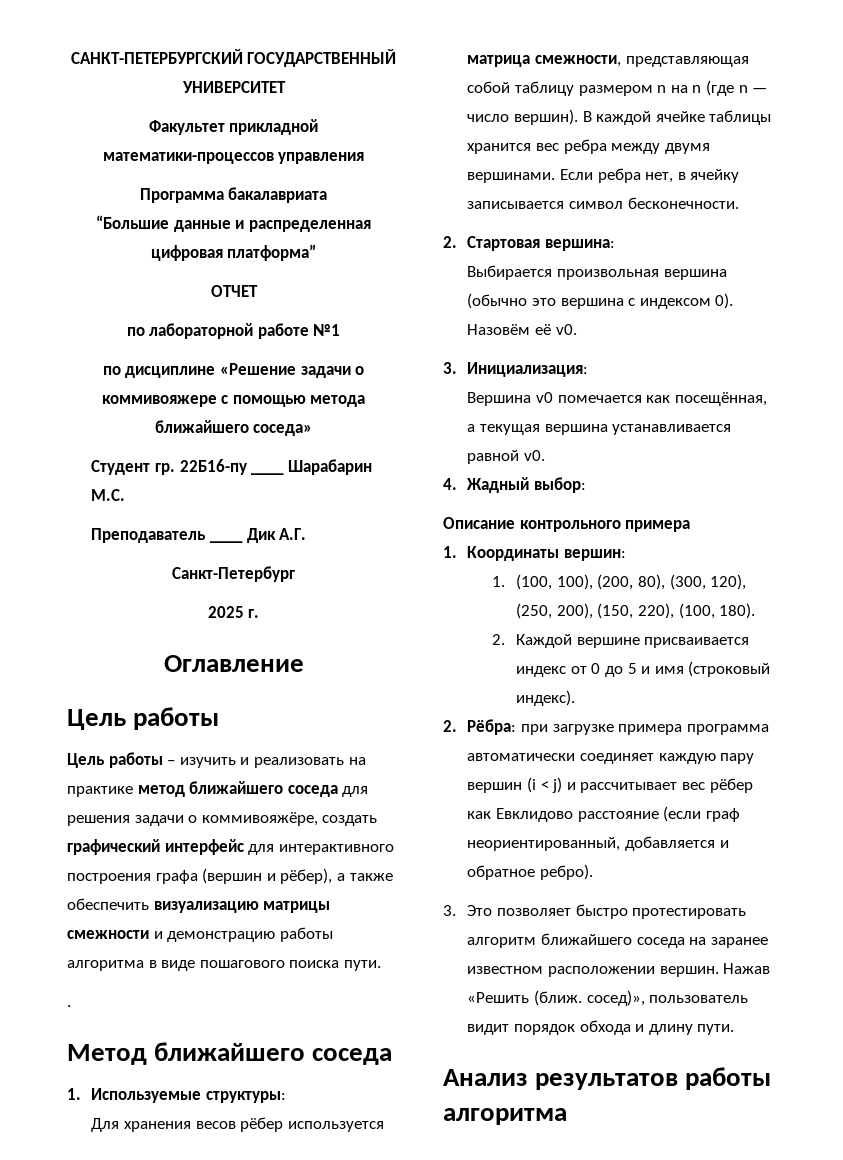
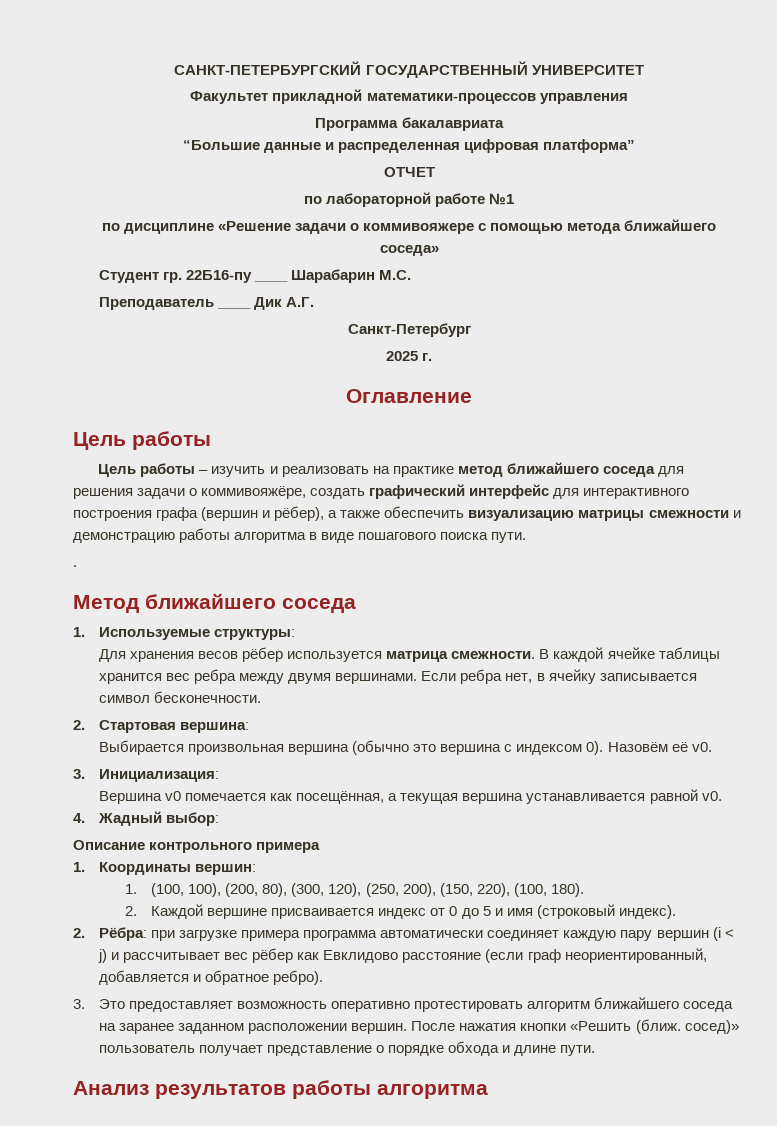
[534,55,749,67] [467,80,768,96] [467,109,578,125] смежности, представляющая собой таблицу размером n на n (где n — число вершин). -> [451,651,536,659] смежности.
[496,904,628,919] позволяет быстро -> [129,1001,411,1012] предоставляет возможность оперативно
[467,966,544,974] известном -> [178,1023,245,1034] заданном
[723,963,771,974] [467,990,749,1006] [467,1024,575,1035] Нажав «Решить (ближ. сосед)», пользователь видит порядок -> [411,1019,739,1034] [99,1045,445,1056] После нажатия кнопки «Решить (ближ. сосед)» пользователь получает представление о порядке
[648,1024,693,1035] длину -> [514,1045,557,1056] длине

